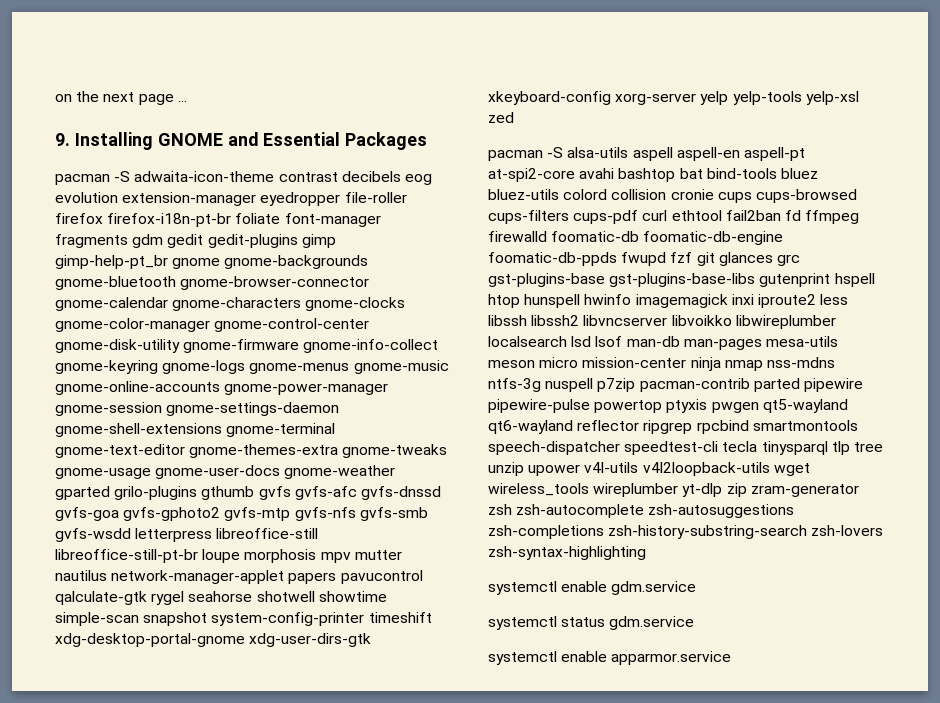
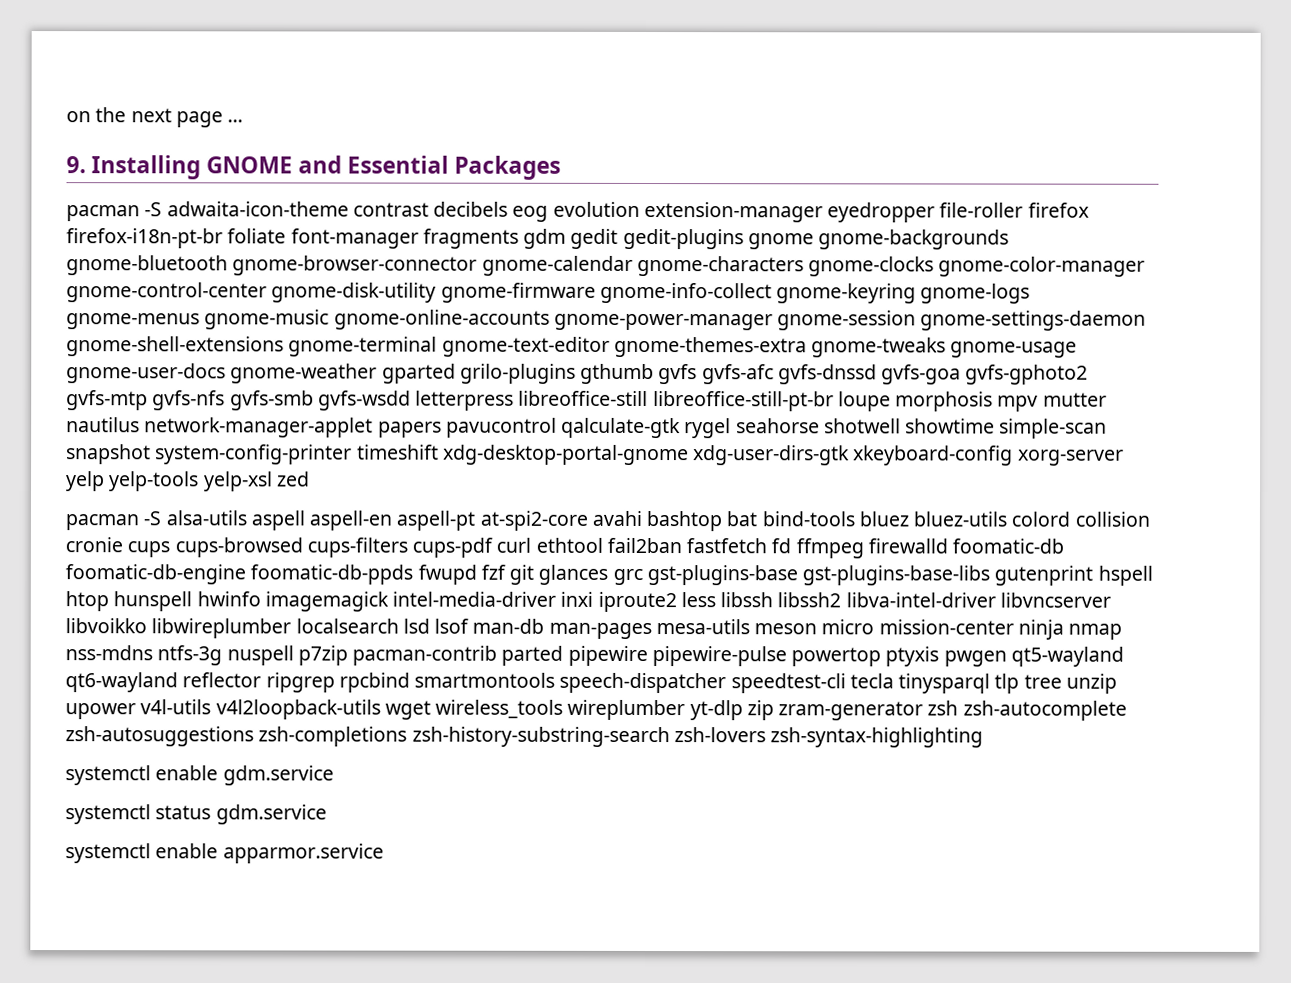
[301,234,336,248] [55,255,168,269] gimp gimp-help-pt_br -> (744, 239) none
(781, 215) none -> [686,538,768,554] fastfetch
(728, 301) none -> [392,591,557,607] intel-media-driver
(580, 320) none -> [845,592,996,608] libva-intel-driver

